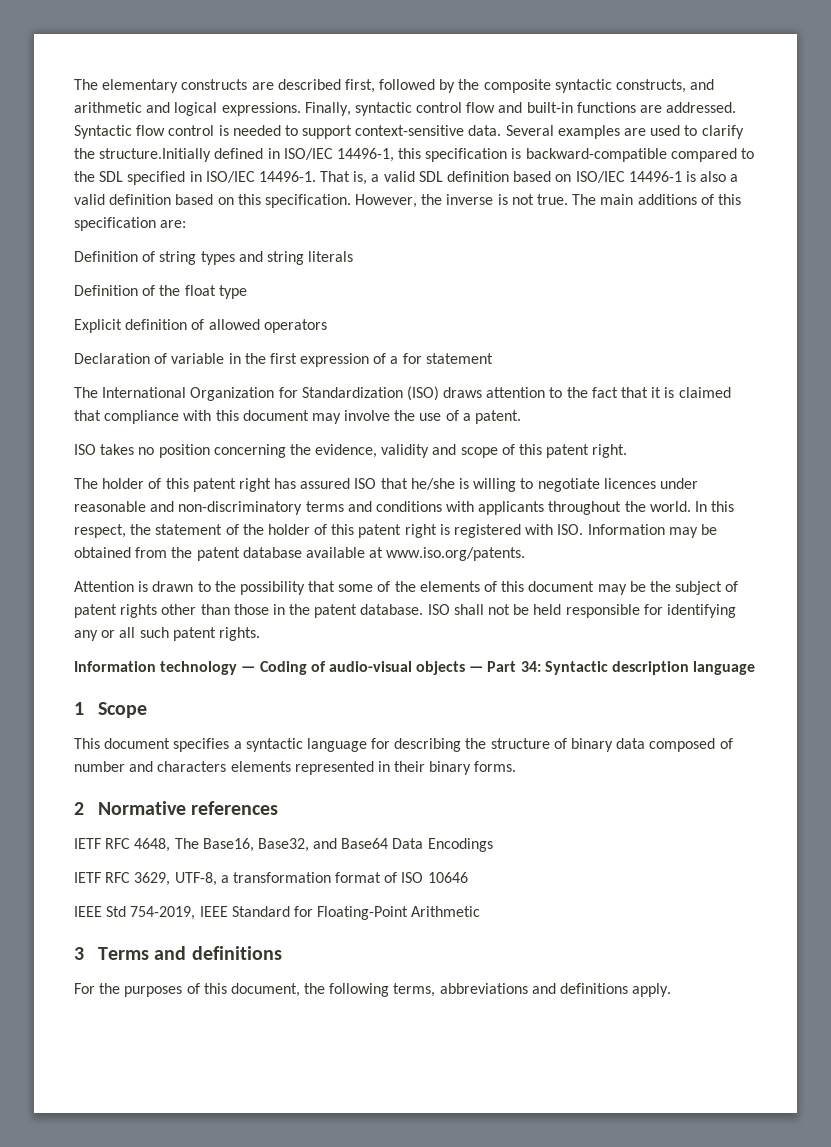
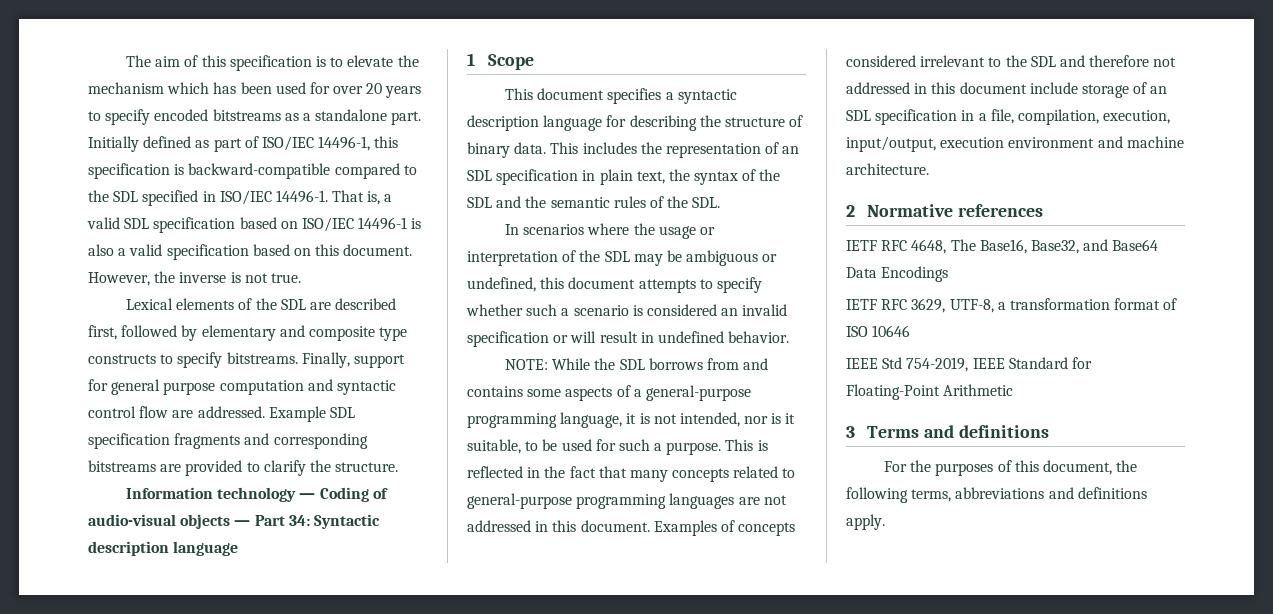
[74,79,715,93] [74,102,737,116] [74,125,744,139] [74,148,280,162] The elementary constructs are described first, followed by the composite syntactic constructs, and arithmetic and logical expressions. Finally, syntactic control flow and built-in functions are addressed. Syntactic flow control is needed to support context-sensitive data. Several examples are used to clarify the structure.Initially defined in -> [126,55,419,71] [88,82,422,98] [88,109,422,125] [88,136,259,152] The aim of this specification is to elevate the mechanism which has been used for over 20 years to specify encoded bitstreams as a standalone part. Initially defined as part of
[447,171,510,182] definition -> [153,217,236,233] specification
[109,194,172,205] definition -> [166,244,249,260] specification
[264,194,351,208] specification. -> [343,244,413,256] document.
[572,194,741,205] [74,217,187,231] [74,251,354,265] [74,285,247,299] [74,319,327,333] [74,353,493,367] [74,386,731,401] [74,410,522,424] [74,444,628,458] [74,478,698,492] [74,501,735,515] [74,524,717,538] [74,547,526,561] [74,581,739,595] [74,604,736,618] [74,627,260,641] The main additions of this specification are: // Definition of string types and string literals // Definition of the float type // Explicit definition of allowed operators // Declaration of variable in the first expression of a for statement // The International Organization for Standardization (ISO) draws attention to the fact that it is claimed that compliance with this document may involve the use of a patent. // ISO takes no position concerning the evidence, validity and scope of this patent right. // The holder of this patent right has assured ISO that he/she is willing to negotiate licences under reasonable and non-discriminatory terms and conditions with applicants throughout the world. In this respect, the statement of the holder of this patent right is registered with ISO. Information may be obtained from the patent database available at www.iso.org/patents. // Attention is drawn to the possibility that some of the elements of this document may be the subject of patent rights other than those in the patent database. ISO shall not be held responsible for identifying any or all such patent rights. -> [126,298,397,310] [88,325,408,341] [88,352,405,368] [88,379,396,395] [88,406,355,422] [88,433,368,449] [88,460,399,476] // Lexical elements of the SDL are described first, followed by elementary and composite type constructs to specify bitstreams. Finally, support for general purpose computation and syntactic control flow are addressed. Example SDL specification fragments and corresponding bitstreams are provided to clarify the structure.
(303, 745) none -> [467,115,539,131] description
[616,738,733,752] [74,761,517,775] data composed of number and characters elements represented in their binary forms. -> [514,142,800,158] [467,169,781,185] [467,196,721,208] [505,223,716,239] [467,250,778,266] [467,277,762,293] [466,304,788,316] [467,331,790,347] [505,358,769,370] [467,385,751,401] [467,412,796,428] [467,439,768,455] [467,466,796,482] [467,493,787,509] [467,520,796,536] [846,55,1177,67] [846,82,1168,98] [846,109,1171,125] [846,136,1184,152] [846,163,929,175] data. This includes the representation of an SDL specification in plain text, the syntax of the SDL and the semantic rules of the SDL. // In scenarios where the usage or interpretation of the SDL may be ambiguous or undefined, this document attempts to specify whether such a scenario is considered an invalid specification or will result in undefined behavior. // NOTE: While the SDL borrows from and contains some aspects of a general-purpose programming language, it is not intended, nor is it suitable, to be used for such a purpose. This is reflected in the fact that many concepts related to general-purpose programming languages are not addressed in this document. Examples of concepts considered irrelevant to the SDL and therefore not addressed in this document include storage of an SDL specification in a file, compilation, execution, input/output, execution environment and machine architecture.

